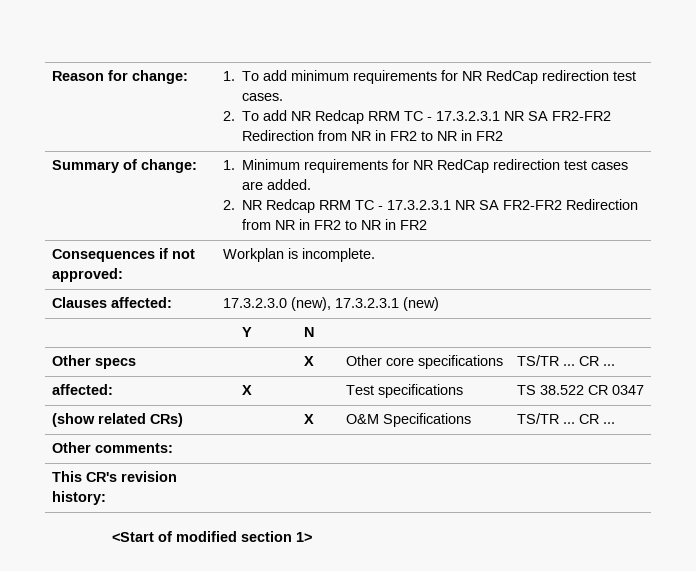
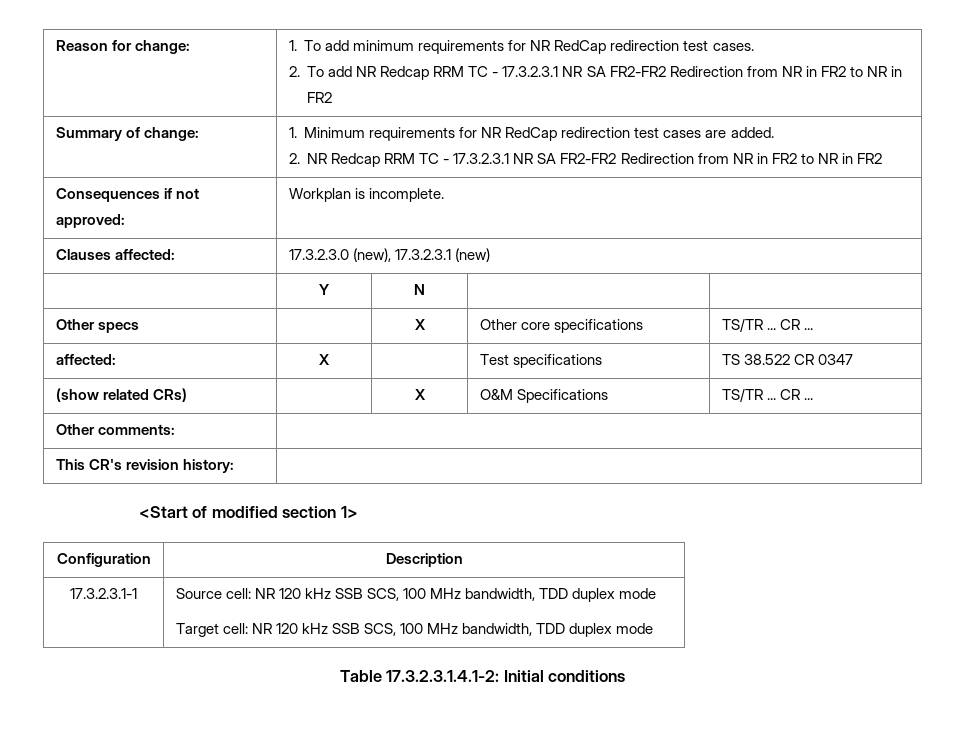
(313, 537) none -> [56,553,151,567] [385,553,463,567] [70,588,137,599] [175,588,657,602] [175,623,654,637] [339,670,626,682] // Configuration | Description // 17.3.2.3.1-1 | Source cell: NR 120 kHz SSB SCS, 100 MHz bandwidth, TDD duplex mode // Target cell: NR 120 kHz SSB SCS, 100 MHz bandwidth, TDD duplex mode // Table 17.3.2.3.1.4.1-2: Initial conditions

